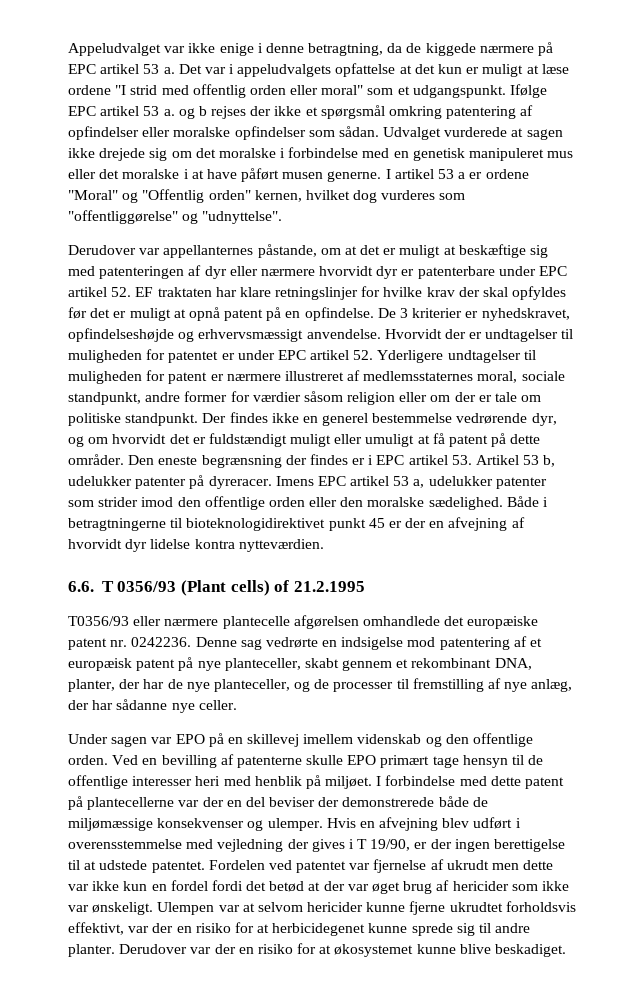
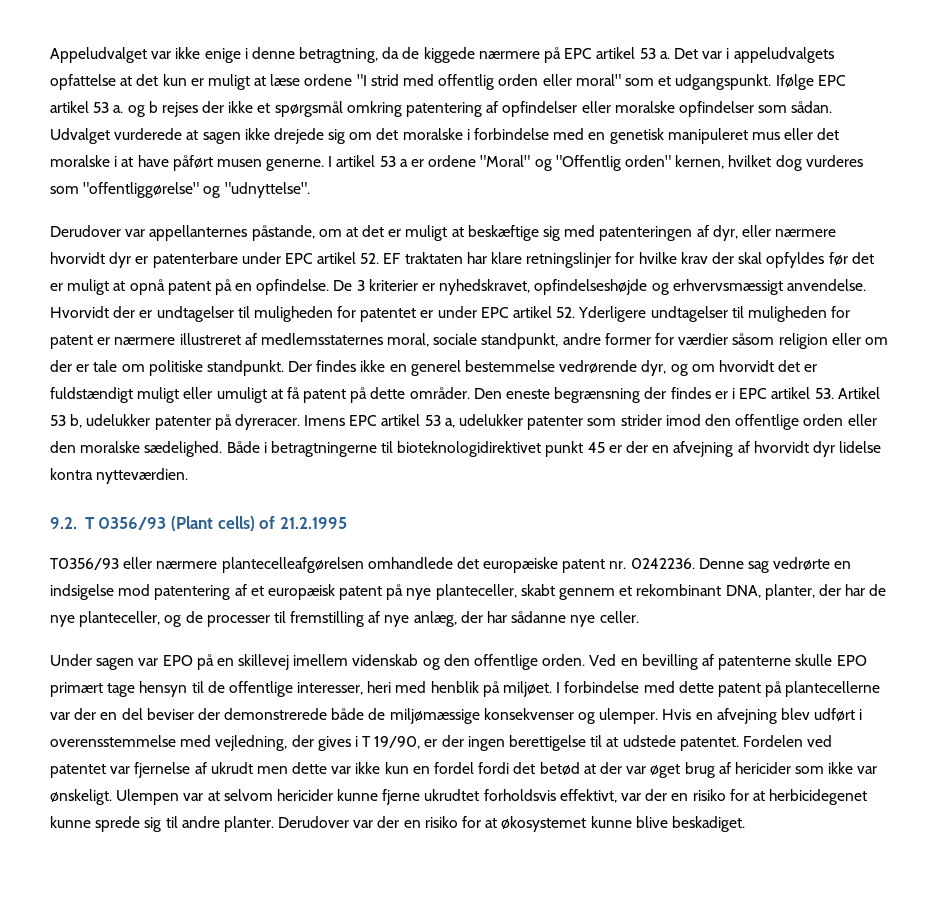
[204,266,227,279] dyr -> [712,225,738,241] dyr,
[68,581,94,592] 6.6. -> [50,517,77,529] 9.2.
[222,615,359,629] plantecelle afgørelsen -> [221,557,364,573] plantecelleafgørelsen
[132,776,193,786] interesser -> [297,682,364,695] interesser,
[217,839,284,852] vejledning -> [215,735,288,751] vejledning,

